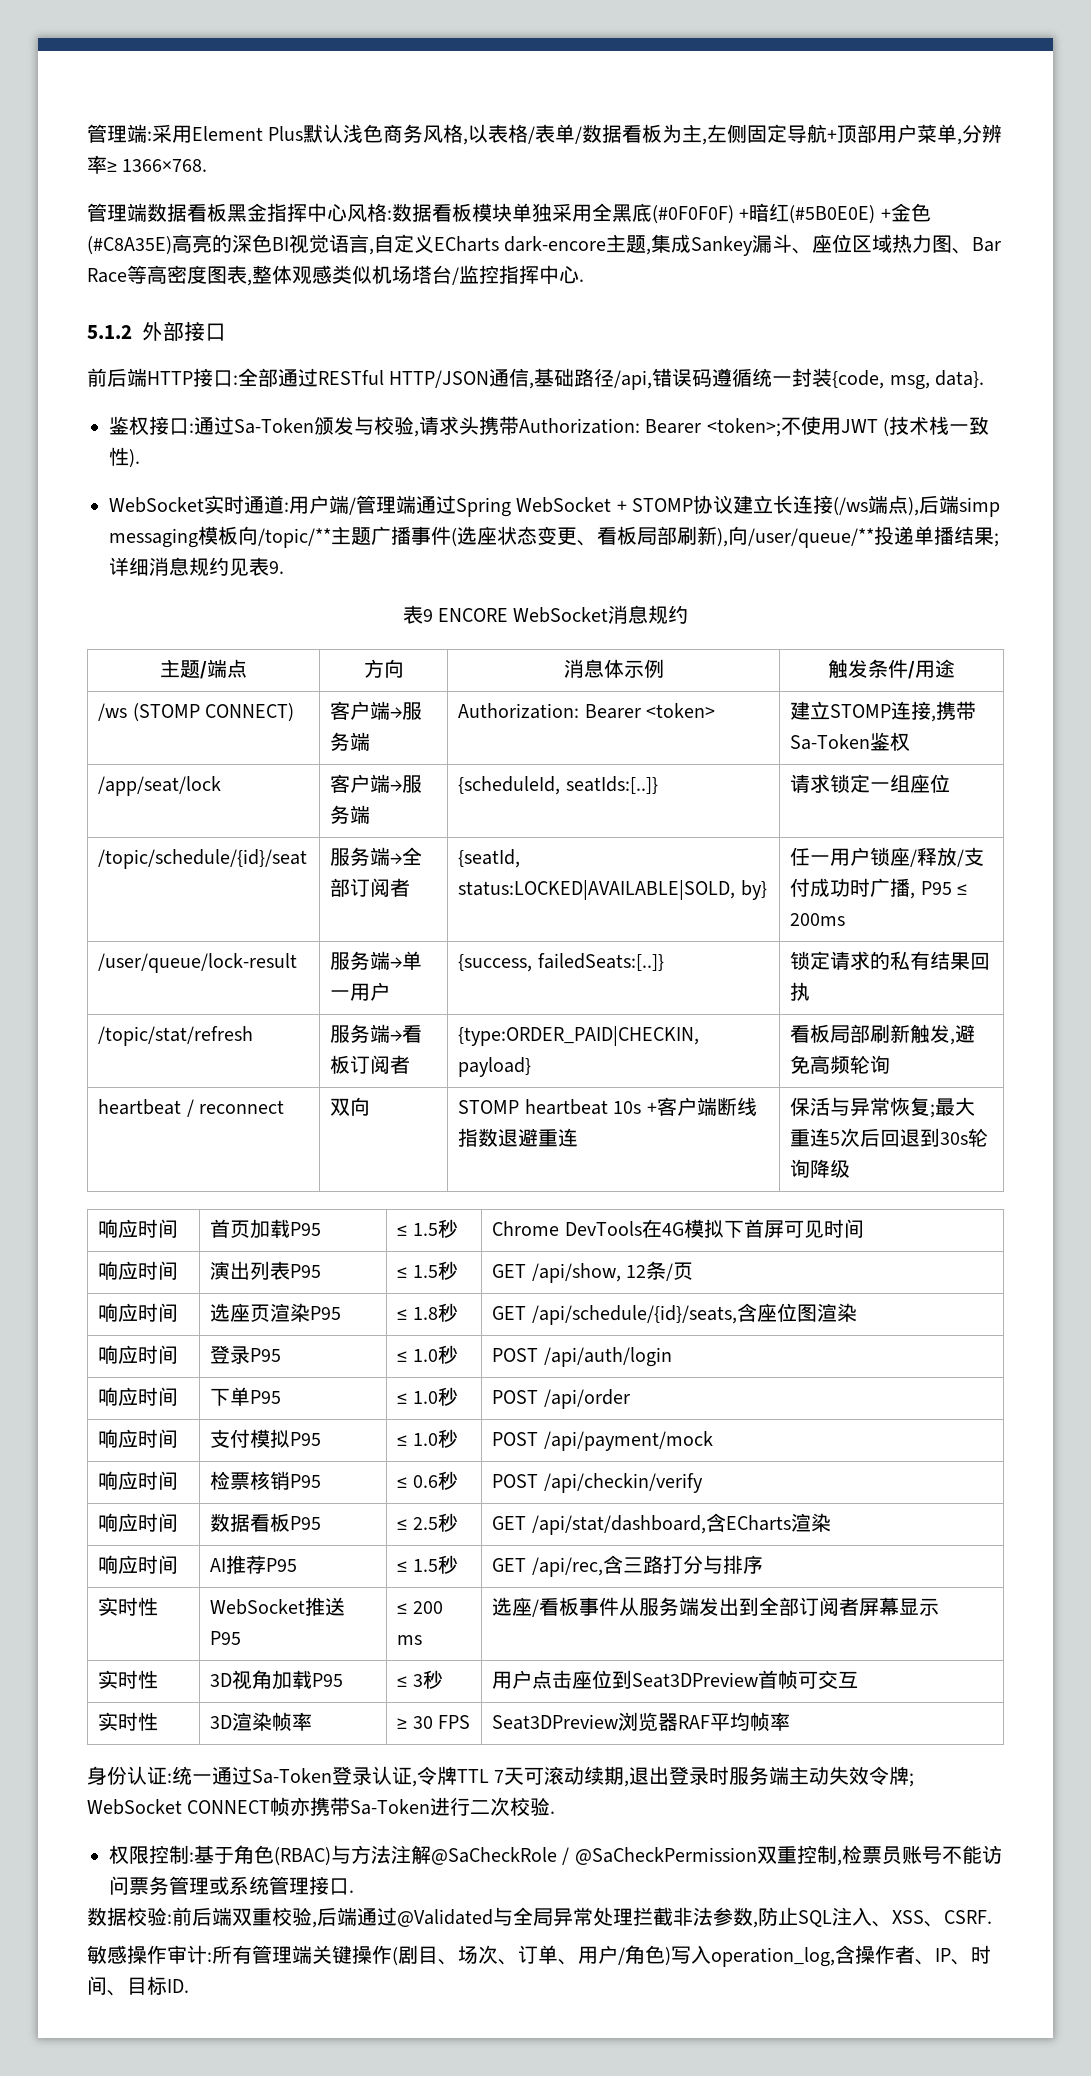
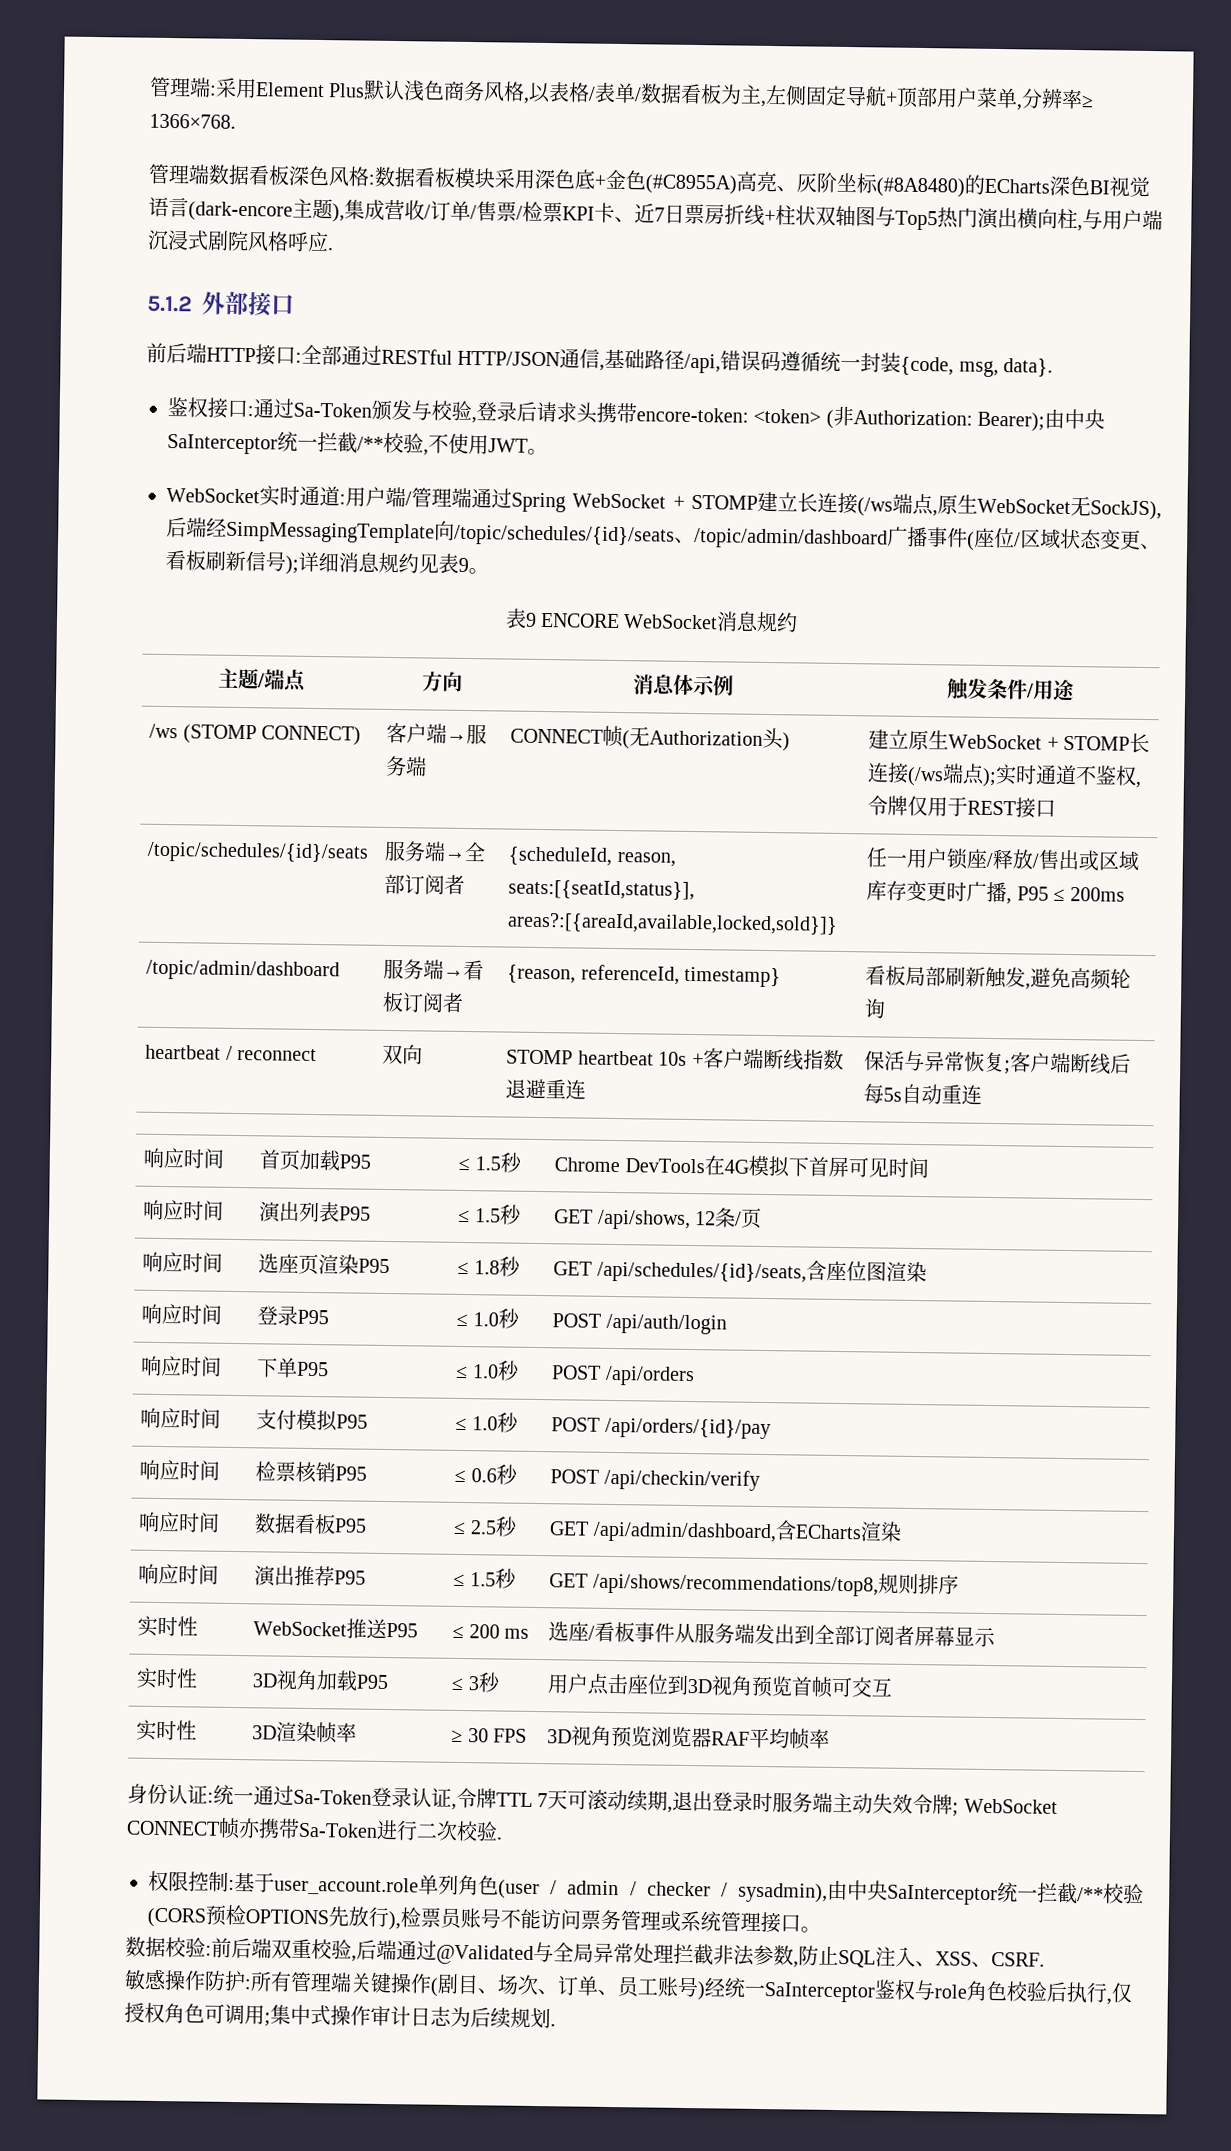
[227,203,347,222] 黑金指挥中心 -> [288,165,330,186] 深色
[512,203,931,224] [87,234,1002,256] [87,265,579,286] 单独采用全黑底(#0F0F0F) +暗红(#5B0E0E) +金色(#C8A35E)高亮的深色BI视觉语言,自定义ECharts dark-encore主题,集成Sankey漏斗、座位区域热力图、Bar Race等高密度图表,整体观感类似机场塔台/监控指挥中心 -> [494,168,1150,198] [148,196,1163,232] [147,229,329,253] 采用深色底+金色(#C8955A)高亮、灰阶坐标(#8A8480)的ECharts深色BI视觉语言(dark-encore主题),集成营收/订单/售票/检票KPI卡、近7日票房折线+柱状双轴图与Top5热门演出横向柱,与用户端沉浸式剧院风格呼应
(419, 433) none -> [476,401,537,422] 登录后
[519,416,990,437] [109,447,140,468] Authorization: Bearer <token>;不使用JWT (技术栈一致性). -> [636,405,1106,432] [167,431,548,456] encore-token: <token> (非Authorization: Bearer);由中央SaInterceptor统一拦截/**校验,不使用JWT。
[693,495,734,514] 协议 -> (758, 502) none
[908,495,1001,517] [109,526,999,548] ),后端simp messaging模板向/topic/**主题广播事件(选座状态变更、看板局部刷新),向/user/queue/**投递单播结果; -> [932,494,1162,521] [166,516,1161,551] [165,549,299,575] ,原生WebSocket无SockJS),后端经SimpMessagingTemplate向/topic/schedules/{id}/seats、/topic/admin/dashboard广播事件(座位/区域状态变更、看板刷新信号);
[269,561,284,574] 9. -> [458,557,489,575] 9。
[458,703,716,719] [790,701,977,722] [790,732,911,751] [98,776,222,796] [330,774,423,793] [330,805,371,824] [458,776,658,795] [790,774,951,793] [98,849,308,869] Authorization: Bearer <token> | 建立STOMP连接,携带Sa-Token鉴权 // /app/seat/lock | 客户端→服务端 | {scheduleId, seatIds:[..]} | 请求锁定一组座位 // /topic/schedule/{id}/seat -> [510,725,791,752] [868,729,1151,754] [867,762,1142,788] [867,795,1057,819] [147,841,370,864] CONNECT帧(无Authorization头) | 建立原生WebSocket + STOMP长连接(/ws端点);实时通道不鉴权,令牌仅用于REST接口 // /topic/schedules/{id}/seats
[458,849,521,868] [458,880,767,900] {seatId, status:LOCKED|AVAILABLE|SOLD, by} -> [508,846,676,867] [508,879,696,901] [507,912,839,935] {scheduleId, reason, seats:[{seatId,status}], areas?:[{areaId,available,locked,sold}]}
[964,847,985,866] [790,878,851,897] 支付成功 -> [1038,849,1141,872] [866,880,948,902] 售出或区域库存变更
[98,953,298,973] [330,951,423,970] [330,982,391,1001] [458,953,664,972] [790,951,991,970] [790,982,811,1001] [98,1026,254,1046] /user/queue/lock-result | 服务端→单一用户 | {success, failedSeats:[..]} | 锁定请求的私有结果回执 // /topic/stat/refresh -> [146,959,341,982] /topic/admin/dashboard
[458,1026,700,1046] [458,1057,532,1077] {type:ORDER_PAID|CHECKIN, payload} -> [507,964,782,988] {reason, referenceId, timestamp}
[935,1097,976,1116] [790,1128,989,1147] [790,1159,851,1178] 最大重连5次后回退到30s轮询降级 -> [1010,1052,1132,1075] [863,1083,983,1105] 客户端断线后每5s自动重连
[531,1263,621,1283] /api/show, -> [596,1209,691,1231] /api/shows,
[531,1305,737,1325] /api/schedule/{id}/seats, -> [596,1261,807,1284] /api/schedules/{id}/seats,
[543,1389,630,1409] /api/order -> [604,1365,695,1387] /api/orders
[543,1431,713,1451] /api/payment/mock -> [604,1417,771,1440] /api/orders/{id}/pay
[531,1515,706,1535] /api/stat/dashboard, -> [592,1521,777,1544] /api/admin/dashboard,
[210,1558,227,1572] AI -> [254,1565,296,1587] 演出
[531,1555,723,1577] /api/rec,含三路打分与 -> [592,1573,919,1597] /api/shows/recommendations/top8,规则
[632,1672,759,1688] Seat3DPreview -> [687,1675,794,1698] 3D视角预览
[492,1714,619,1730] Seat3DPreview -> [547,1725,653,1748] 3D视角预览
[234,1845,842,1866] 角色(RBAC)与方法注解@SaCheckRole / @SaCheckPermission双重控制, -> [274,1874,1144,1906] [147,1904,401,1931] user_account.role单列角色(user / admin / checker / sysadmin),由中央SaInterceptor统一拦截/**校验(CORS预检OPTIONS先放行),
[349,1890,354,1893] . -> [800,1926,821,1933] 。
[167,1945,207,1964] 审计 -> [204,1970,246,1992] 防护
[578,1945,991,1967] [87,1976,189,1996] 用户/角色)写入operation_log,含操作者、IP、时间、目标ID. -> [617,1976,1133,2005] [124,2002,556,2029] 员工账号)经统一SaInterceptor鉴权与role角色校验后执行,仅授权角色可调用;集中式操作审计日志为后续规划.

